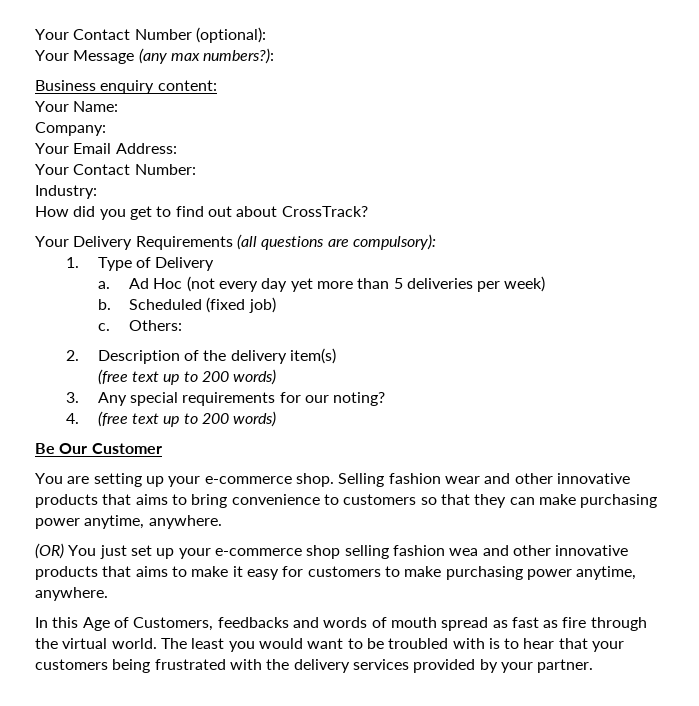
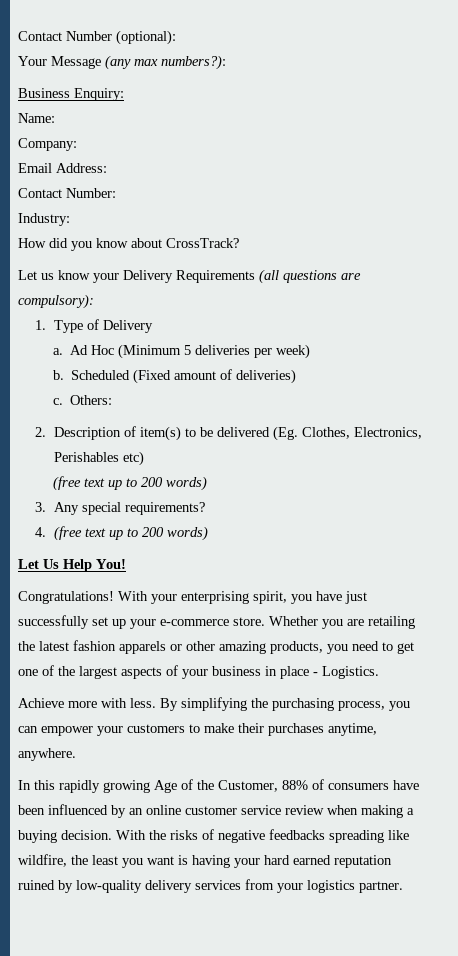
[35,29,69,40] Your -> (18, 36) none
[100,80,217,94] [35,101,69,112] enquiry content: // Your -> [74,88,124,101] Enquiry: //
[35,143,69,154] Your -> (77, 144) none
[35,164,69,175] Your -> (107, 168) none
[129,206,368,220] [35,236,69,247] get to find out about CrossTrack? // Your -> [96,238,239,248] [18,270,119,283] know about CrossTrack? // Let us know your
[186,276,390,292] (not every day yet more than -> [118,344,182,359] (Minimum
[206,297,276,313] (fixed job) -> [133,369,297,384] (Fixed amount of deliveries)
[203,350,287,364] the delivery -> (136, 431) none
(336, 356) none -> [184,426,422,441] [53,451,144,466] to be delivered (Eg. Clothes, Electronics, Perishables etc)
[182,392,386,406] requirements for our noting? -> [124,502,205,515] requirements?
[35,443,162,454] [35,473,630,487] [35,494,658,508] [35,515,222,529] [35,543,629,559] [35,566,304,580] Be Our Customer // You are setting up your e-commerce shop. Selling fashion wear and other innovative products that aims to bring convenience to customers so that they can make purchasing power anytime, anywhere. // (OR) You just set up your e-commerce shop selling fashion wea and other innovative products that aims to make it easy for -> [18,559,126,572] [18,591,367,604] [18,615,415,629] [18,640,414,654] [18,665,379,679] [18,697,410,711] [18,726,123,736] Let Us Help You! // Congratulations! With your enterprising spirit, you have just successfully set up your e-commerce store. Whether you are retailing the latest fashion apparels or other amazing products, you need to get one of the largest aspects of your business in place - Logistics. // Achieve more with less. By simplifying the purchasing process, you can empower your
[445,566,572,580] purchasing power -> [238,723,324,736] their purchases
[82,617,647,631] [35,638,625,652] [35,659,533,673] Age of Customers, feedbacks and words of mouth spread as fast as fire through the virtual world. The least you would want to be troubled with is to hear that your customers being frustrated with the delivery services provided by your -> [59,779,419,793] [18,804,414,818] [18,829,409,843] [18,854,392,868] [18,879,355,893] rapidly growing Age of the Customer, 88% of consumers have been influenced by an online customer service review when making a buying decision. With the risks of negative feedbacks spreading like wildfire, the least you want is having your hard earned reputation ruined by low-quality delivery services from your logistics

